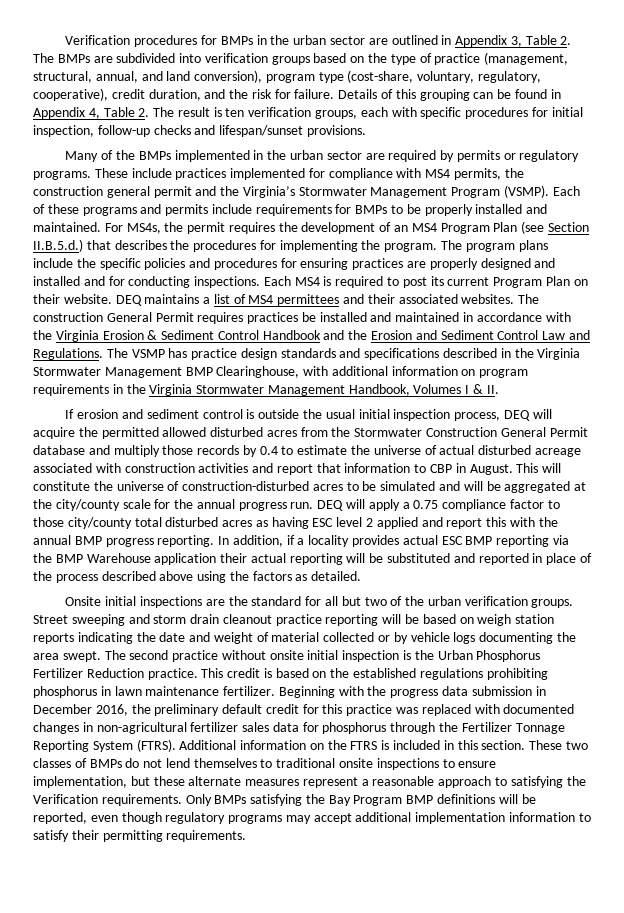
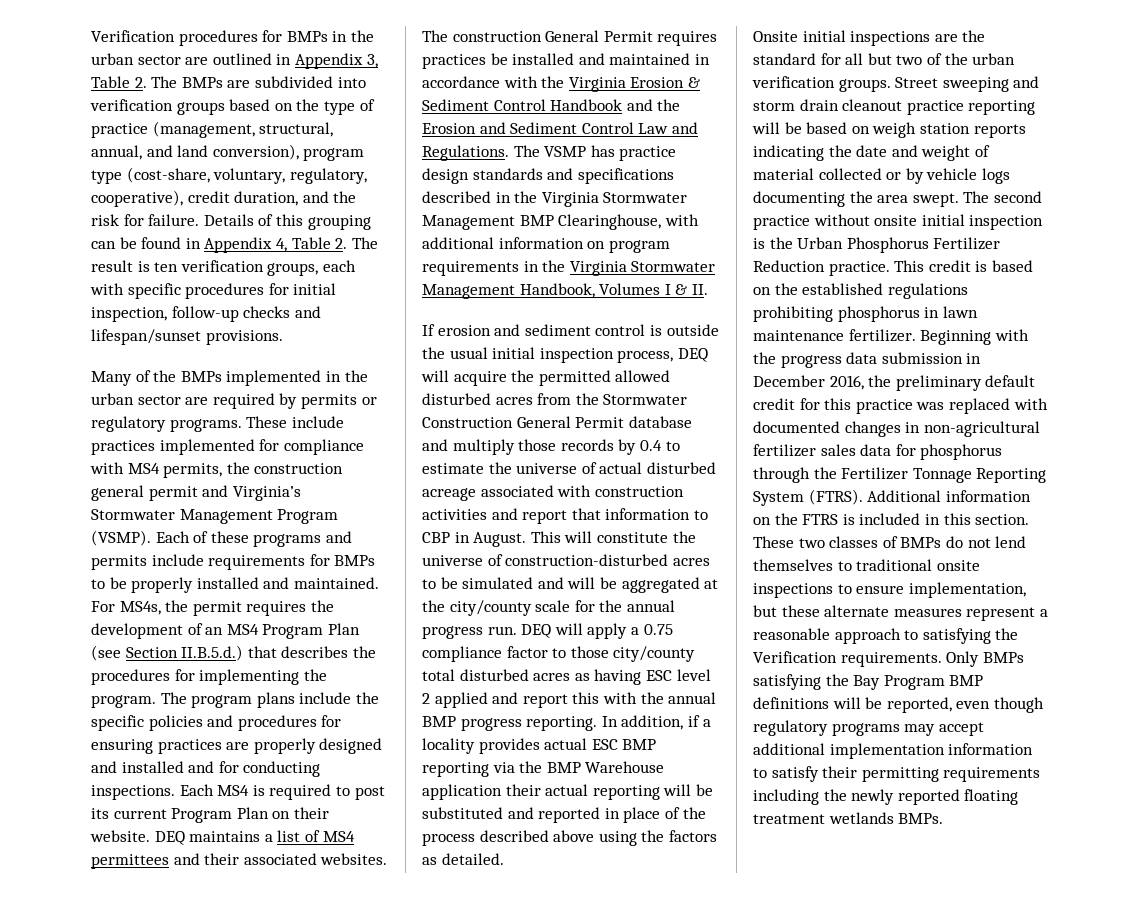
[220,186,240,196] the -> (229, 491) none
[166,830,247,842] requirements. -> [943,767,1041,782] [753,789,1019,805] [753,812,944,824] requirements including the newly reported floating treatment wetlands BMPs.

